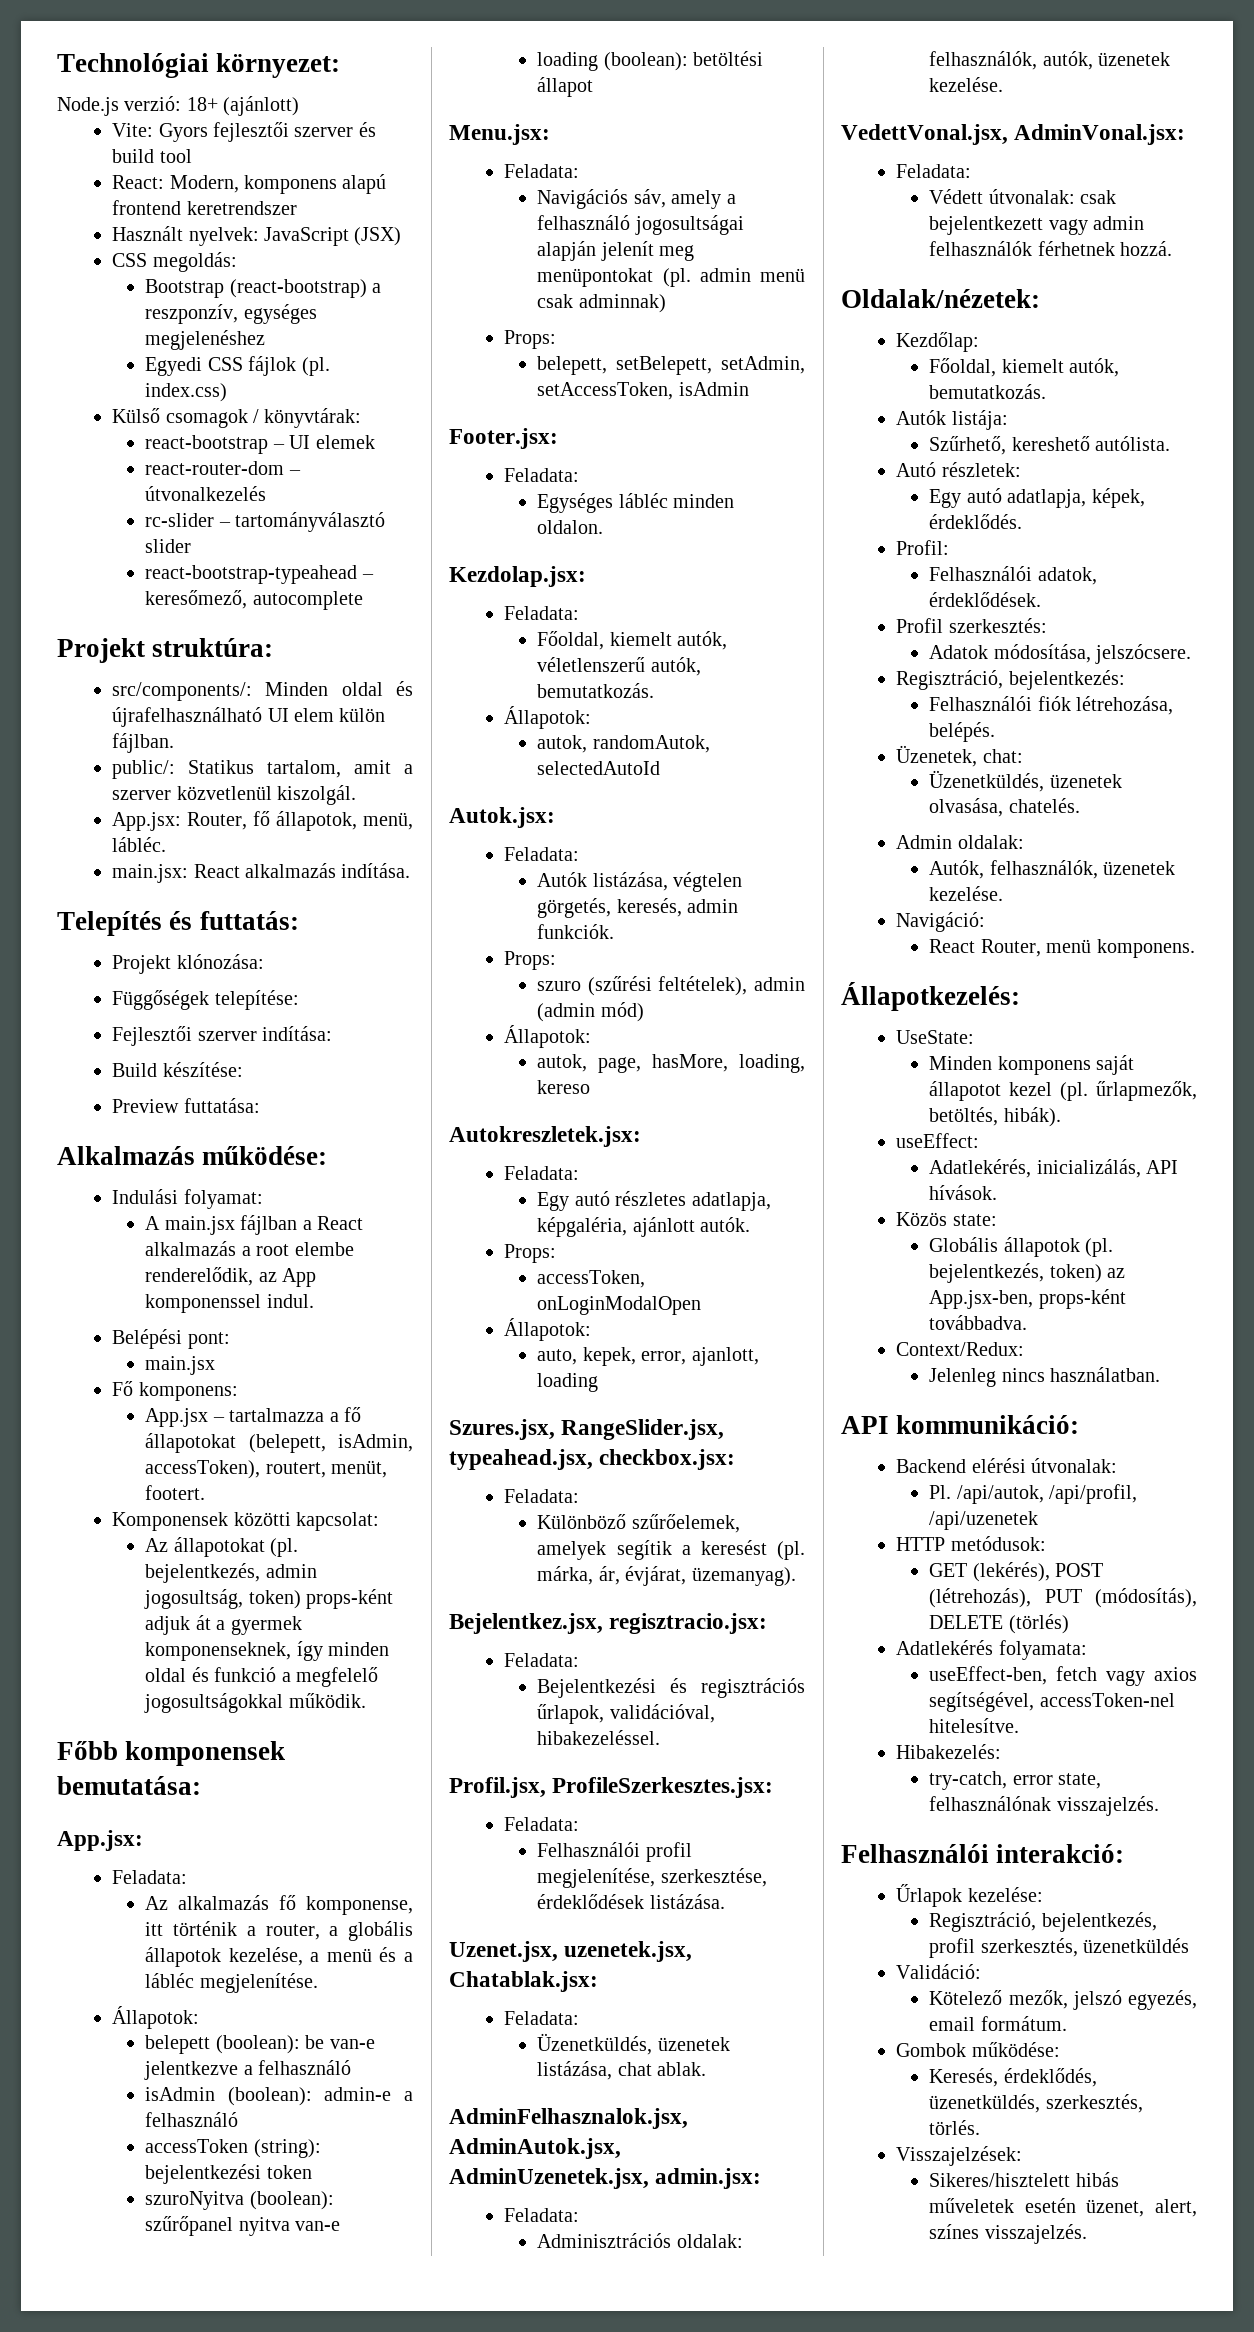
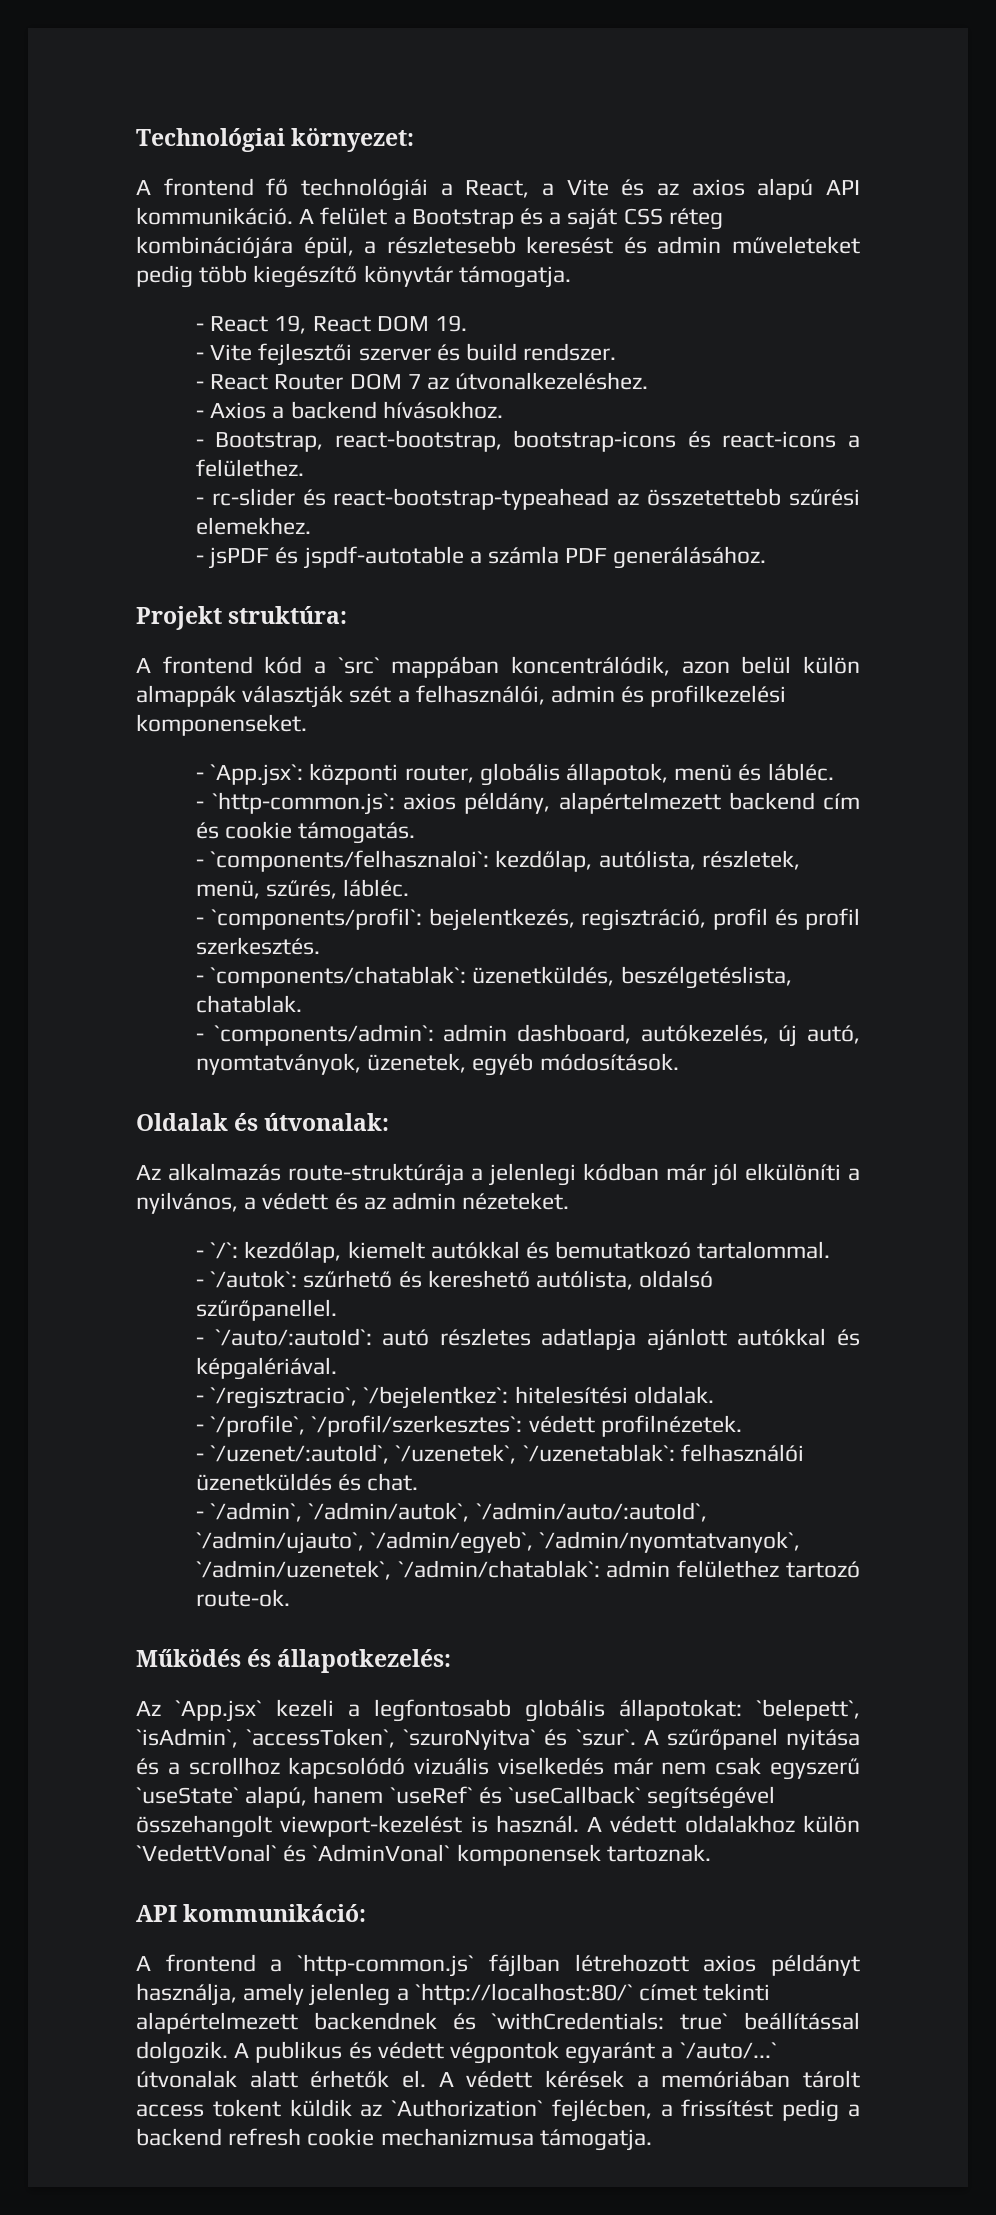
[57,96,300,116] [112,122,376,142] [112,149,192,163] [112,174,387,194] [112,200,297,215] [112,226,402,246] [112,252,237,272] [145,279,382,298] [145,304,317,324] [145,330,266,350] [145,356,330,376] [145,383,228,402] [112,408,362,428] [145,435,375,454] [145,461,301,475] [145,486,267,501] [145,512,386,532] [145,539,192,553] [145,565,374,584] [145,590,363,610] [57,638,274,663] [112,681,414,701] [112,707,386,727] [112,733,175,753] [112,760,413,779] [112,785,356,805] [112,811,413,831] [112,837,167,852] [112,863,411,883] [57,911,299,936] [112,954,264,974] [112,990,299,1010] [112,1026,332,1046] [112,1062,243,1077] [112,1098,260,1113] [57,1146,328,1165] [112,1189,263,1209] [145,1215,363,1235] [145,1241,354,1256] [145,1267,317,1287] [145,1294,314,1313] [112,1329,230,1349] [145,1356,216,1375] [112,1381,238,1401] [145,1407,361,1427] [145,1433,413,1453] [145,1460,388,1479] [145,1485,206,1500] [112,1512,379,1531] [145,1537,299,1557] [145,1563,317,1583] [144,1589,394,1609] [145,1615,302,1635] [145,1641,390,1661] [145,1667,378,1687] [144,1693,366,1713] [57,1741,286,1766] [57,1776,201,1795] [57,1830,143,1851] [112,1870,188,1884] [145,1895,413,1915] [145,1921,413,1941] [145,1947,413,1967] [145,1973,318,1993] [112,2006,200,2029] [145,2035,375,2054] [144,2060,352,2080] [145,2087,413,2106] [145,2112,239,2127] [145,2139,321,2158] [145,2164,312,2184] [145,2191,334,2210] [145,2216,341,2236] [537,51,764,71] [537,77,594,97] [449,124,550,145] [504,164,580,178] [537,189,736,209] [537,215,744,235] [537,241,695,261] [537,268,805,287] [537,294,666,313] [504,330,557,349] [537,356,805,375] [537,382,749,400] [449,428,558,449] [504,468,580,482] [537,493,735,513] [537,520,604,534] [449,566,586,587] [504,606,580,620] [537,631,728,650] [537,657,701,676] [537,683,655,698] [504,706,592,729] [537,735,710,753] [537,761,661,775] [449,807,555,828] [504,847,580,861] [537,872,743,892] [537,898,739,918] [537,924,615,939] [504,951,557,970] [537,976,805,996] [537,1002,644,1022] [504,1025,592,1048] [537,1054,805,1073] [537,1080,591,1094] [449,1126,641,1147] [504,1166,580,1180] [537,1191,771,1211] [537,1217,751,1237] [504,1244,557,1263] [537,1270,646,1288] [537,1296,702,1315] [504,1318,592,1341] [537,1347,759,1366] [537,1373,599,1392] [449,1419,725,1440] [449,1449,736,1470] [504,1489,580,1503] [537,1514,740,1533] [537,1540,805,1560] [537,1566,796,1586] [449,1613,768,1634] [504,1653,580,1667] [537,1678,805,1698] [537,1704,715,1724] [537,1730,661,1745] [449,1777,774,1798] [504,1817,580,1831] [537,1842,692,1862] [537,1868,767,1888] [537,1894,725,1909] [449,1941,693,1962] [449,1971,598,1992] [504,2011,580,2025] [537,2033,730,2055] [537,2061,707,2080] [449,2108,688,2129] [449,2138,621,2159] [449,2168,762,2189] [504,2208,580,2222] [537,2233,743,2248] [929,51,1171,70] [929,77,1004,92] [841,124,1186,145] [896,164,972,178] [929,189,1117,204] [929,216,1145,235] [929,241,1173,256] [841,289,1040,308] [896,332,980,352] [929,358,1120,377] [929,384,1047,399] [896,410,1008,430] [929,436,1171,455] [896,462,1021,477] [929,488,1145,508] [929,514,1023,529] [896,540,950,555] [929,566,1097,585] [929,592,1042,607] [896,618,1047,633] [929,644,1192,664] [896,670,1125,690] [929,696,1174,715] [929,722,996,742] [896,745,1023,767] [929,770,1122,792] [929,798,1080,817] [896,835,1024,849] [929,860,1176,879] [929,886,1004,901] [896,912,986,932] [929,939,1195,958] [841,982,1020,1011] [896,1030,975,1044] [929,1055,1135,1075] [929,1081,1197,1101] [929,1107,1061,1127] [896,1133,980,1148] [929,1159,1179,1178] [929,1185,998,1200] [896,1212,997,1226] [929,1237,1114,1257] [929,1263,1126,1283] [929,1289,1126,1309] [929,1315,1028,1330] [896,1342,1025,1356] [929,1367,1161,1387] [841,1415,1080,1434] [896,1458,1117,1473] [929,1484,1138,1504] [929,1511,1039,1530] [896,1536,1046,1551] [929,1562,1104,1582] [929,1588,1197,1608] [929,1614,1069,1634] [896,1640,1087,1660] [929,1666,1197,1686] [929,1692,1175,1712] [929,1718,1020,1733] [896,1744,1002,1759] [929,1771,1102,1790] [929,1796,1159,1816] [841,1844,1125,1863] [896,1884,1043,1907] [929,1912,1157,1932] [929,1938,1190,1958] [896,1964,982,1979] [929,1990,1197,2010] [929,2016,1067,2031] [896,2042,1060,2057] [929,2068,1097,2087] [929,2094,1143,2113] [929,2120,981,2135] [896,2146,1023,2166] [929,2172,1119,2187] [929,2198,1197,2217] [929,2224,1087,2244] Node.js verzió: 18+ (ajánlott) // Vite: Gyors fejlesztői szerver és build tool // React: Modern, komponens alapú frontend keretrendszer // Használt nyelvek: JavaScript (JSX) // CSS megoldás: // Bootstrap (react-bootstrap) a reszponzív, egységes megjelenéshez // Egyedi CSS fájlok (pl. index.css) // Külső csomagok / könyvtárak: // react-bootstrap – UI elemek // react-router-dom – útvonalkezelés // rc-slider – tartományválasztó slider // react-bootstrap-typeahead – keresőmező, autocomplete // Projekt struktúra: // src/components/: Minden oldal és újrafelhasználható UI elem külön fájlban. // public/: Statikus tartalom, amit a szerver közvetlenül kiszolgál. // App.jsx: Router, fő állapotok, menü, lábléc. // main.jsx: React alkalmazás indítása. // Telepítés és futtatás: // Projekt klónozása: // Függőségek telepítése: // Fejlesztői szerver indítása: // Build készítése: // Preview futtatása: // Alkalmazás működése: // Indulási folyamat: // A main.jsx fájlban a React alkalmazás a root elembe renderelődik, az App komponenssel indul. // Belépési pont: // main.jsx // Fő komponens: // App.jsx – tartalmazza a fő állapotokat (belepett, isAdmin, accessToken), routert, menüt, footert. // Komponensek közötti kapcsolat: // Az állapotokat (pl. bejelentkezés, admin jogosultság, token) props-ként adjuk át a gyermek komponenseknek, így minden oldal és funkció a megfelelő jogosultságokkal működik. // Főbb komponensek bemutatása: // App.jsx: // Feladata: // Az alkalmazás fő komponense, itt történik a router, a globális állapotok kezelése, a menü és a lábléc megjelenítése. // Állapotok: // belepett (boolean): be van-e jelentkezve a felhasználó // isAdmin (boolean): admin-e a felhasználó // accessToken (string): bejelentkezési token // szuroNyitva (boolean): szűrőpanel nyitva van-e // loading (boolean): betöltési állapot // Menu.jsx: // Feladata: // Navigációs sáv, amely a felhasználó jogosultságai alapján jelenít meg menüpontokat (pl. admin menü csak adminnak) // Props: // belepett, setBelepett, setAdmin, setAccessToken, isAdmin // Footer.jsx: // Feladata: // Egységes lábléc minden oldalon. // Kezdolap.jsx: // Feladata: // Főoldal, kiemelt autók, véletlenszerű autók, bemutatkozás. // Állapotok: // autok, randomAutok, selectedAutoId // Autok.jsx: // Feladata: // Autók listázása, végtelen görgetés, keresés, admin funkciók. // Props: // szuro (szűrési feltételek), admin (admin mód) // Állapotok: // autok, page, hasMore, loading, kereso // Autokreszletek.jsx: // Feladata: // Egy autó részletes adatlapja, képgaléria, ajánlott autók. // Props: // accessToken, onLoginModalOpen // Állapotok: // auto, kepek, error, ajanlott, loading // Szures.jsx, RangeSlider.jsx, typeahead.jsx, checkbox.jsx: // Feladata: // Különböző szűrőelemek, amelyek segítik a keresést (pl. márka, ár, évjárat, üzemanyag). // Bejelentkez.jsx, regisztracio.jsx: // Feladata: // Bejelentkezési és regisztrációs űrlapok, validációval, hibakezeléssel. // Profil.jsx, ProfileSzerkesztes.jsx: // Feladata: // Felhasználói profil megjelenítése, szerkesztése, érdeklődések listázása. // Uzenet.jsx, uzenetek.jsx, Chatablak.jsx: // Feladata: // Üzenetküldés, üzenetek listázása, chat ablak. // AdminFelhasznalok.jsx, AdminAutok.jsx, AdminUzenetek.jsx, admin.jsx: // Feladata: // Adminisztrációs oldalak: felhasználók, autók, üzenetek kezelése. // VedettVonal.jsx, AdminVonal.jsx: // Feladata: // Védett útvonalak: csak bejelentkezett vagy admin felhasználók férhetnek hozzá. // Oldalak/nézetek: // Kezdőlap: // Főoldal, kiemelt autók, bemutatkozás. // Autók listája: // Szűrhető, kereshető autólista. // Autó részletek: // Egy autó adatlapja, képek, érdeklődés. // Profil: // Felhasználói adatok, érdeklődések. // Profil szerkesztés: // Adatok módosítása, jelszócsere. // Regisztráció, bejelentkezés: // Felhasználói fiók létrehozása, belépés. // Üzenetek, chat: // Üzenetküldés, üzenetek olvasása, chatelés. // Admin oldalak: // Autók, felhasználók, üzenetek kezelése. // Navigáció: // React Router, menü komponens. // Állapotkezelés: // UseState: // Minden komponens saját állapotot kezel (pl. űrlapmezők, betöltés, hibák). // useEffect: // Adatlekérés, inicializálás, API hívások. // Közös state: // Globális állapotok (pl. bejelentkezés, token) az App.jsx-ben, props-ként továbbadva. // Context/Redux: // Jelenleg nincs használatban. // API kommunikáció: // Backend elérési útvonalak: // Pl. /api/autok, /api/profil, /api/uzenetek // HTTP metódusok: // GET (lekérés), POST (létrehozás), PUT (módosítás), DELETE (törlés) // Adatlekérés folyamata: // useEffect-ben, fetch vagy axios segítségével, accessToken-nel hitelesítve. // Hibakezelés: // try-catch, error state, felhasználónak visszajelzés. // Felhasználói interakció: // Űrlapok kezelése: // Regisztráció, bejelentkezés, profil szerkesztés, üzenetküldés // Validáció: // Kötelező mezők, jelszó egyezés, email formátum. // Gombok működése: // Keresés, érdeklődés, üzenetküldés, szerkesztés, törlés. // Visszajelzések: // Sikeres/hisztelett hibás műveletek esetén üzenet, alert, színes visszajelzés. -> [136,178,860,201] [136,207,723,230] [136,236,860,259] [136,265,571,288] [195,315,467,334] [195,343,617,366] [195,372,649,390] [195,401,503,419] [195,430,860,452] [195,459,304,477] [195,488,860,510] [195,517,311,535] [195,546,767,569] [136,606,348,630] [136,656,860,678] [136,685,787,708] [136,714,307,736] [195,763,834,786] [195,792,860,815] [195,821,416,844] [195,850,800,872] [195,879,410,899] [195,908,861,931] [195,937,320,955] [195,966,792,989] [195,995,302,1013] [195,1024,860,1047] [195,1053,679,1076] [136,1113,390,1131] [136,1163,860,1186] [136,1192,570,1214] [195,1241,831,1263] [195,1270,714,1290] [195,1299,337,1321] [195,1328,860,1351] [195,1357,337,1380] [195,1386,714,1409] [195,1415,742,1437] [195,1444,804,1464] [195,1473,419,1491] [195,1502,707,1522] [195,1531,801,1554] [195,1560,860,1580] [195,1589,290,1607] [136,1649,452,1673] [136,1699,860,1722] [136,1728,860,1750] [136,1757,860,1780] [136,1786,776,1809] [136,1815,860,1838] [136,1844,711,1866] [136,1904,367,1922] [136,1954,860,1977] [136,1983,771,2006] [136,2012,860,2034] [136,2041,777,2064] [136,2070,860,2088] [136,2099,860,2122] [136,2128,652,2151] A frontend fő technológiái a React, a Vite és az axios alapú API kommunikáció. A felület a Bootstrap és a saját CSS réteg kombinációjára épül, a részletesebb keresést és admin műveleteket pedig több kiegészítő könyvtár támogatja. // - React 19, React DOM 19. // - Vite fejlesztői szerver és build rendszer. // - React Router DOM 7 az útvonalkezeléshez. // - Axios a backend hívásokhoz. // - Bootstrap, react-bootstrap, bootstrap-icons és react-icons a felülethez. // - rc-slider és react-bootstrap-typeahead az összetettebb szűrési elemekhez. // - jsPDF és jspdf-autotable a számla PDF generálásához. // Projekt struktúra: // A frontend kód a `src` mappában koncentrálódik, azon belül külön almappák választják szét a felhasználói, admin és profilkezelési komponenseket. // - `App.jsx`: központi router, globális állapotok, menü és lábléc. // - `http-common.js`: axios példány, alapértelmezett backend cím és cookie támogatás. // - `components/felhasznaloi`: kezdőlap, autólista, részletek, menü, szűrés, lábléc. // - `components/profil`: bejelentkezés, regisztráció, profil és profil szerkesztés. // - `components/chatablak`: üzenetküldés, beszélgetéslista, chatablak. // - `components/admin`: admin dashboard, autókezelés, új autó, nyomtatványok, üzenetek, egyéb módosítások. // Oldalak és útvonalak: // Az alkalmazás route-struktúrája a jelenlegi kódban már jól elkülöníti a nyilvános, a védett és az admin nézeteket. // - `/`: kezdőlap, kiemelt autókkal és bemutatkozó tartalommal. // - `/autok`: szűrhető és kereshető autólista, oldalsó szűrőpanellel. // - `/auto/:autoId`: autó részletes adatlapja ajánlott autókkal és képgalériával. // - `/regisztracio`, `/bejelentkez`: hitelesítési oldalak. // - `/profile`, `/profil/szerkesztes`: védett profilnézetek. // - `/uzenet/:autoId`, `/uzenetek`, `/uzenetablak`: felhasználói üzenetküldés és chat. // - `/admin`, `/admin/autok`, `/admin/auto/:autoId`, `/admin/ujauto`, `/admin/egyeb`, `/admin/nyomtatvanyok`, `/admin/uzenetek`, `/admin/chatablak`: admin felülethez tartozó route-ok. // Működés és állapotkezelés: // Az `App.jsx` kezeli a legfontosabb globális állapotokat: `belepett`, `isAdmin`, `accessToken`, `szuroNyitva` és `szur`. A szűrőpanel nyitása és a scrollhoz kapcsolódó vizuális viselkedés már nem csak egyszerű `useState` alapú, hanem `useRef` és `useCallback` segítségével összehangolt viewport-kezelést is használ. A védett oldalakhoz külön `VedettVonal` és `AdminVonal` komponensek tartoznak. // API kommunikáció: // A frontend a `http-common.js` fájlban létrehozott axios példányt használja, amely jelenleg a `http://localhost:80/` címet tekinti alapértelmezett backendnek és `withCredentials: true` beállítással dolgozik. A publikus és védett végpontok egyaránt a `/auto/...` útvonalak alatt érhetők el. A védett kérések a memóriában tárolt access tokent küldik az `Authorization` fejlécben, a frissítést pedig a backend refresh cookie mechanizmusa támogatja.

